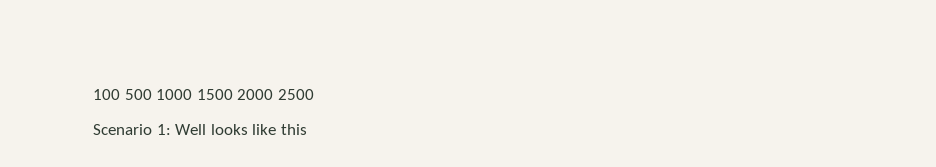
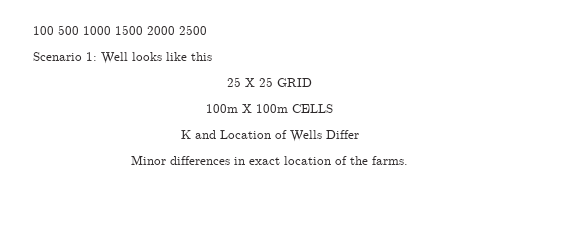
(307, 129) none -> [227,77,312,87] [206,104,333,113] [180,130,359,142] [131,155,408,165] // 25 X 25 GRID // 100m X 100m CELLS // K and Location of Wells Differ // Minor differences in exact location of the farms.

